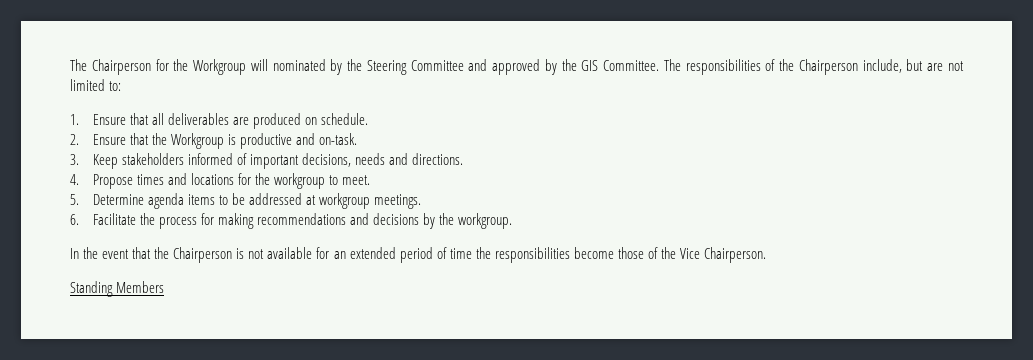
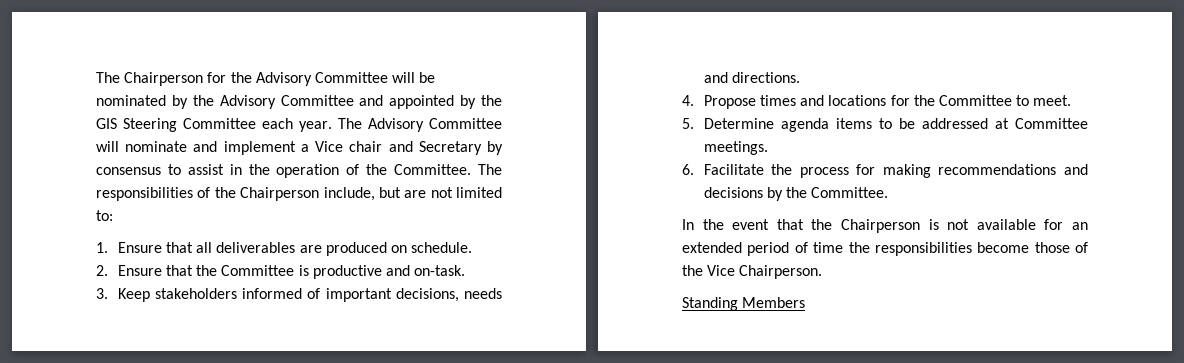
[193,59,268,75] Workgroup will -> [255,72,436,86] Advisory Committee will be
[366,60,407,75] Steering -> [219,95,276,109] Advisory
[492,59,541,75] approved -> [389,95,455,109] appointed
(599, 65) none -> [123,118,502,132] [96,141,504,155] [96,164,388,178] Steering Committee each year. The Advisory Committee will nominate and implement a Vice chair and Secretary by consensus to assist in the operation of the
[170,133,224,149] Workgroup -> [221,265,295,276] Committee
[274,173,326,189] workgroup -> [938,95,1012,106] Committee
[319,193,371,209] workgroup -> [1015,118,1088,129] Committee
[458,213,513,229] workgroup. -> [811,187,889,198] Committee.

